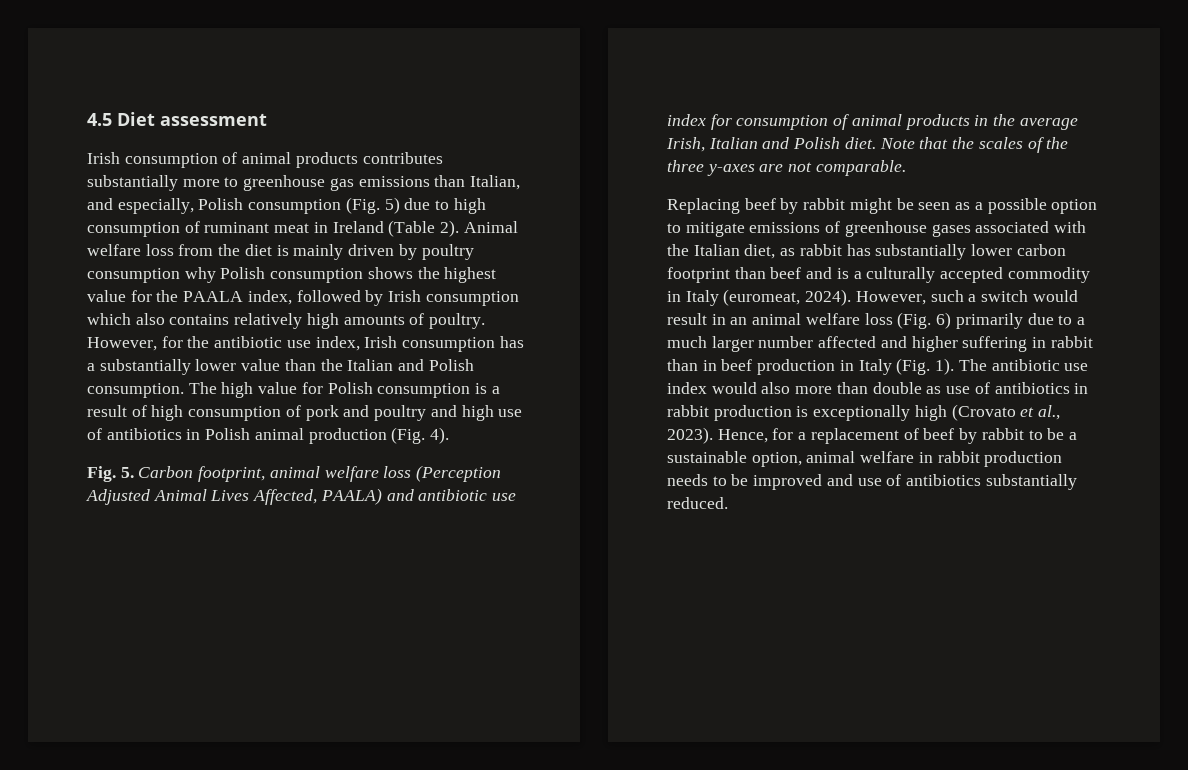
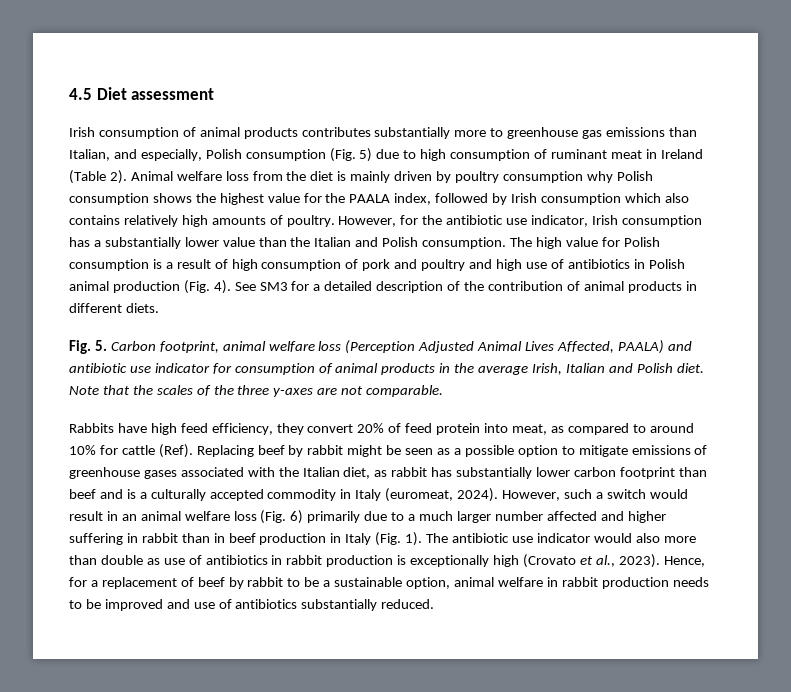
[315,336,360,351] index, -> [531,215,589,227] indicator,
(450, 435) none -> [234,281,697,293] [69,303,159,313] See SM3 for a detailed description of the contribution of animal products in different diets.
[667,114,706,126] index -> [154,363,210,373] indicator
(906, 168) none -> [69,423,694,435] [69,444,193,458] Rabbits have high feed efficiency, they convert 20% of feed protein into meat, as compared to around 10% for cattle (Ref).
[667,382,707,394] index -> [536,533,590,543] indicator

